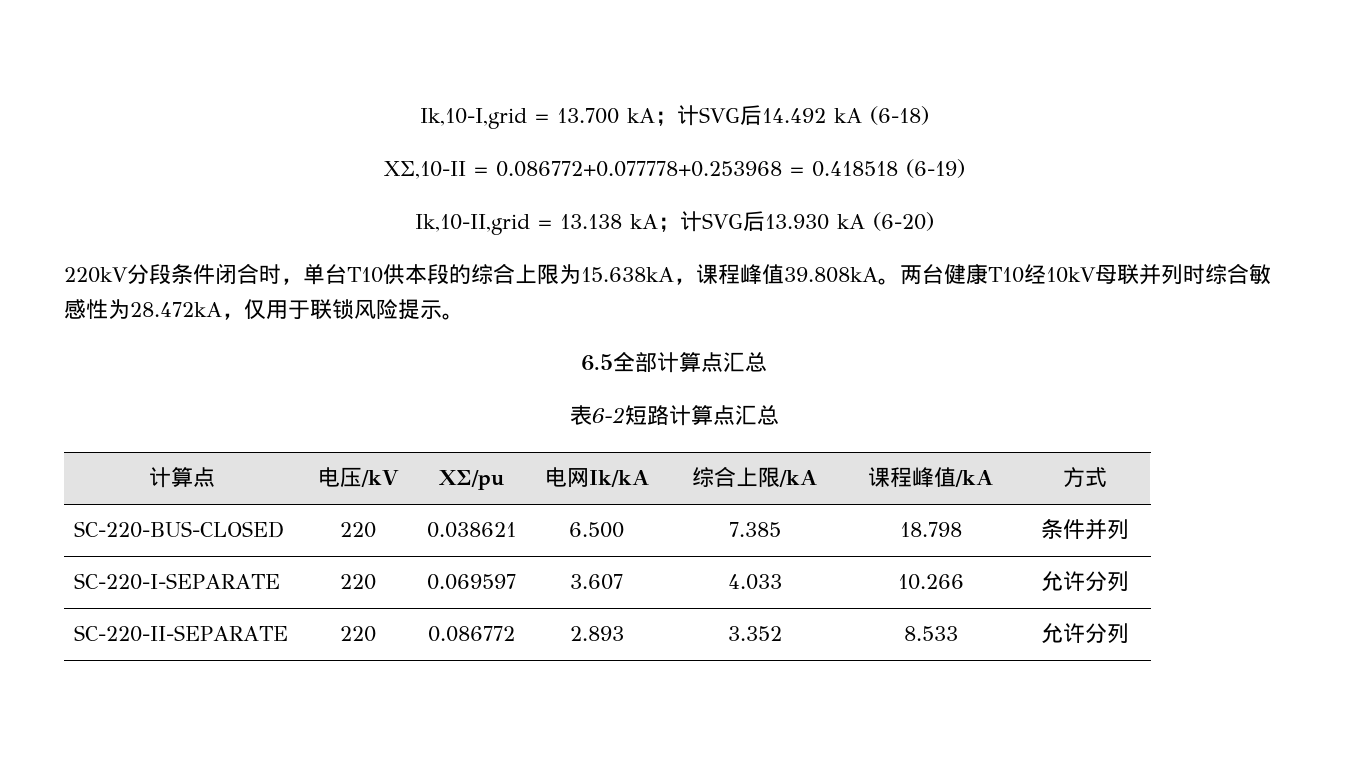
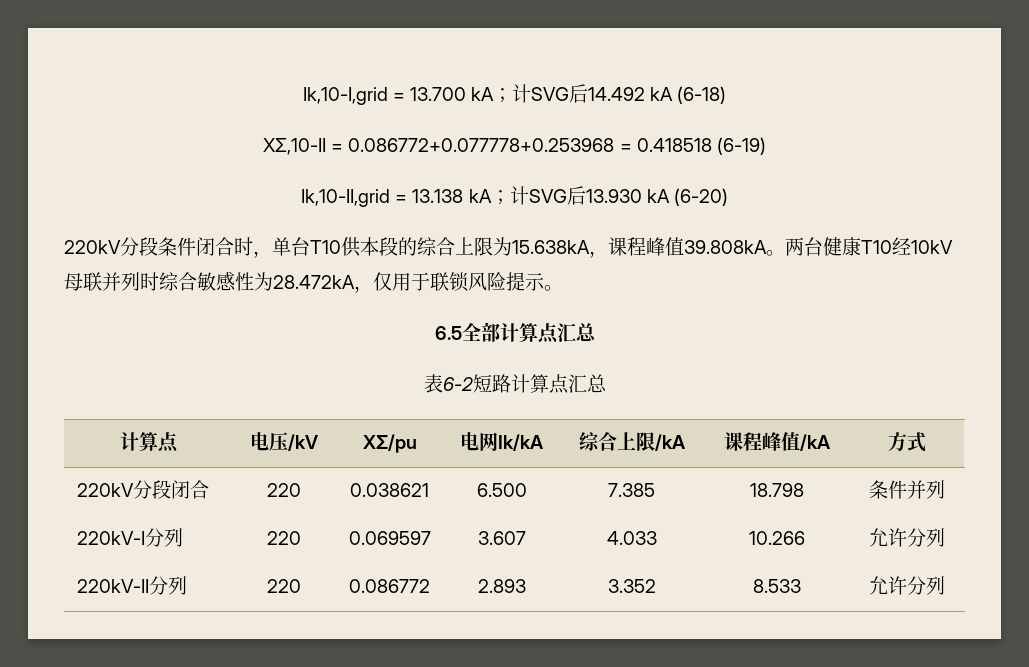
[74,521,285,538] SC-220-BUS-CLOSED -> [77,480,210,499] 220kV分段闭合
[74,573,281,590] SC-220-I-SEPARATE -> [77,528,184,547] 220kV-I分列
[74,625,289,642] SC-220-II-SEPARATE -> [77,576,188,595] 220kV-II分列

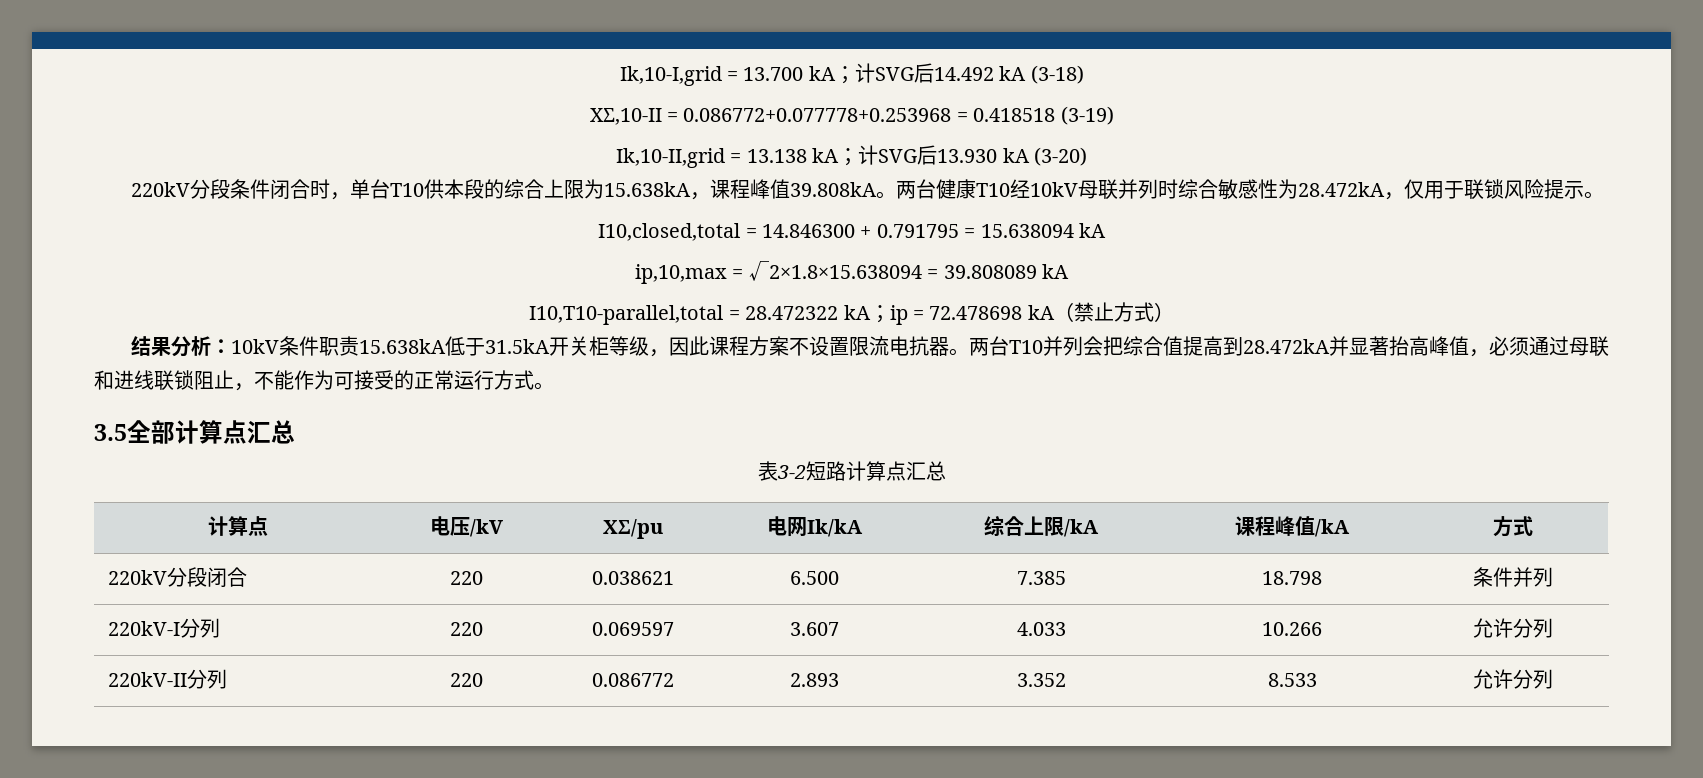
[677,86,727,104] (6-18) -> [1030,65,1084,84] (3-18)
[716,137,766,155] (6-19) -> [1060,106,1114,125] (3-19)
[673,188,728,206] (6-20) -> [1034,147,1087,166] (3-20)
[434,326,462,340] 6.5 -> [598,223,1106,241] [635,261,1069,284] [529,302,1174,325] [130,336,1609,357] [94,370,554,391] [94,424,127,441] I10,closed,total = 14.846300 + 0.791795 = 15.638094 kA // ip,10,max = √2×1.8×15.638094 = 39.808089 kA // I10,T10-parallel,total = 28.472322 kA；ip = 72.478698 kA（禁止方式） // 结果分析：10kV条件职责15.638kA低于31.5kA开关柜等级，因此课程方案不设置限流电抗器。两台T10并列会把综合值提高到28.472kA并显著抬高峰值，必须通过母联和进线联锁阻止，不能作为可接受的正常运行方式。 // 3.5
[442,377,473,391] 6-2 -> [776,465,806,479] 3-2

